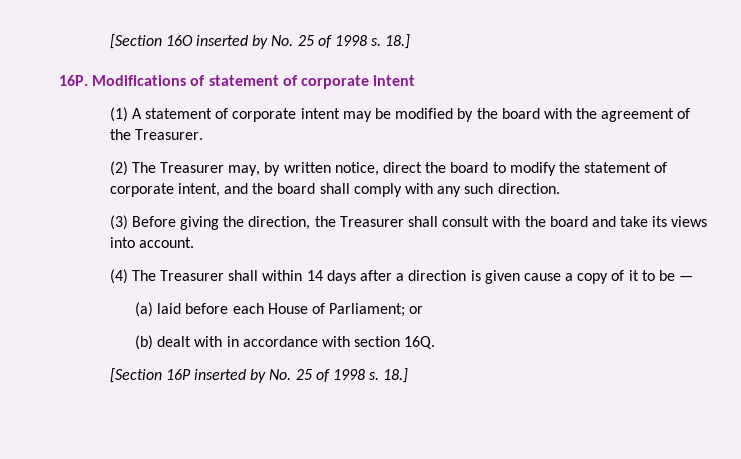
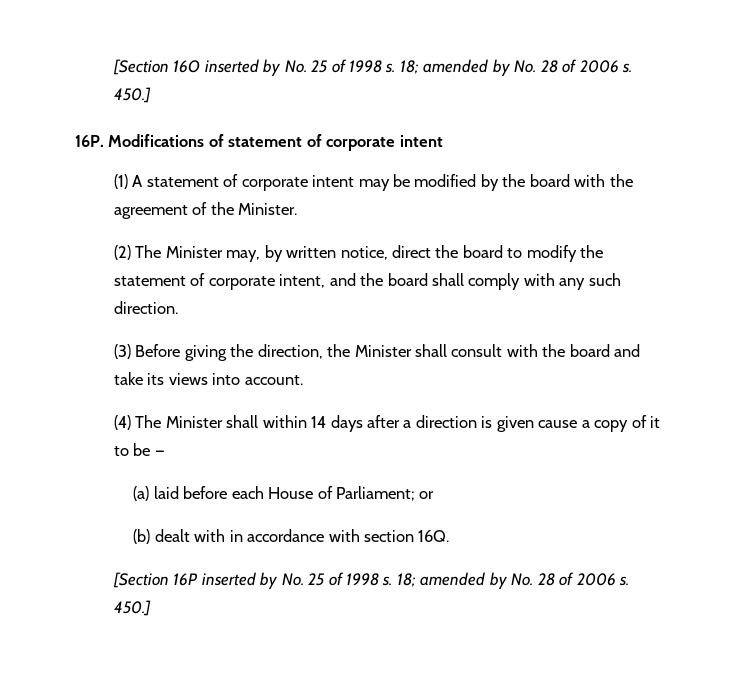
[385,34,411,49] 18.] -> [399,59,633,76] [113,87,151,103] 18; amended by No. 28 of 2006 s. 450.]
[134,129,203,140] Treasurer. -> [238,203,298,215] Minister.
[160,162,225,173] Treasurer -> [165,246,223,258] Minister
[339,216,404,227] Treasurer -> [354,345,412,357] Minister
[160,270,225,281] Treasurer -> [165,416,223,428] Minister
[383,368,409,383] 18.] -> [396,572,630,589] [113,600,151,616] 18; amended by No. 28 of 2006 s. 450.]

